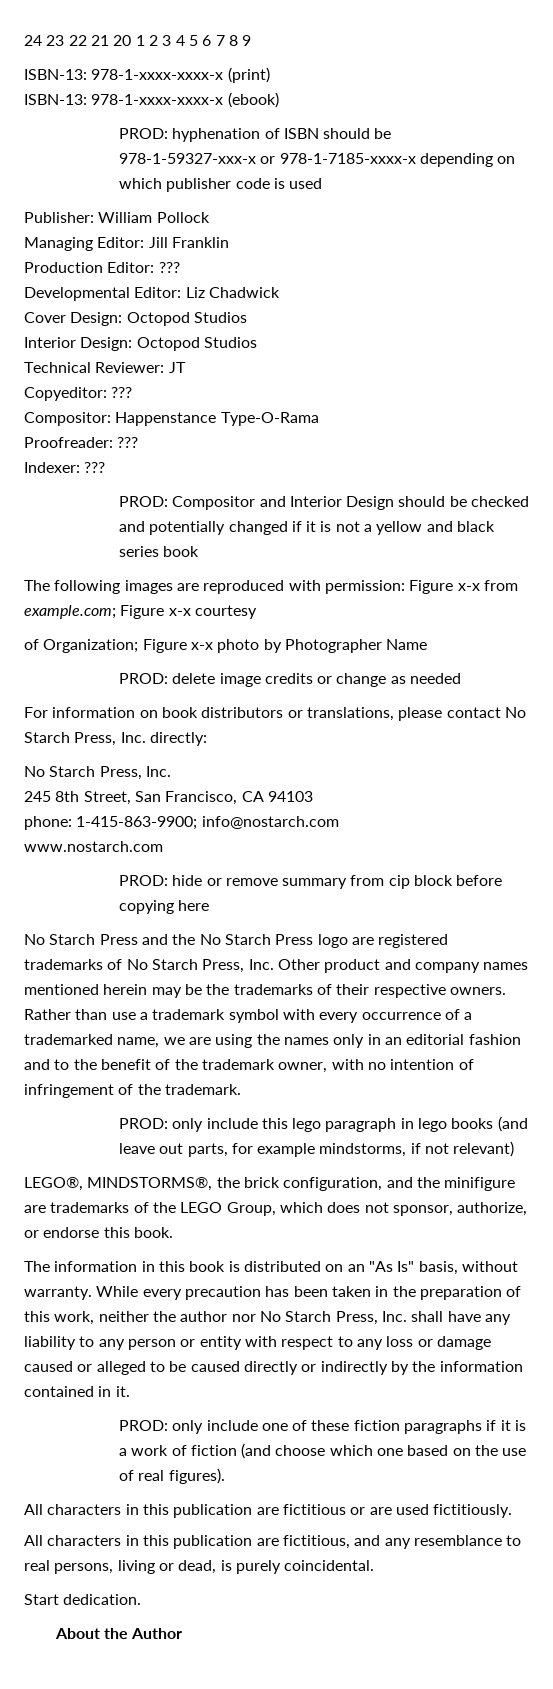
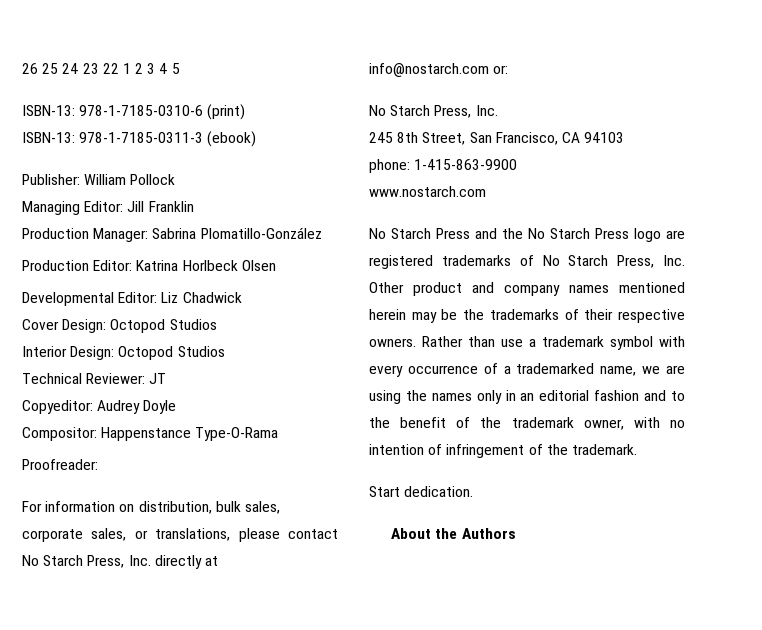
(24, 40) none -> [22,63,59,74] 26 25
[90,35,132,46] 21 20 -> (119, 68) none
[202,35,252,46] [24,69,224,80] 6 7 8 9 // ISBN-13: 978-1-xxxx-xxxx-x -> [22,105,204,116] // ISBN-13: 978-1-7185-0310-6
[91,94,224,105] 978-1-xxxx-xxxx-x -> [79,132,204,143] 978-1-7185-0311-3
[118,128,392,142] [118,153,516,167] [118,178,323,192] // PROD: hyphenation of ISBN should be 978-1-59327-xxx-x or 978-1-7185-xxxx-x depending on which publisher code is used -> (257, 139) none
(229, 242) none -> [22,227,322,242] // Production Manager: Sabrina Plomatillo-González
[158,262,180,273] ??? -> [136,260,276,271] Katrina Horlbeck Olsen
[111,387,133,398] ??? -> [97,400,177,414] Audrey Doyle
[117,437,139,448] [24,462,106,473] [118,496,530,510] [118,521,496,535] [118,546,200,557] [24,580,518,594] [24,605,257,619] [24,639,428,653] [118,673,462,687] [24,707,284,718] ??? // Indexer: ??? // PROD: Compositor and Interior Design should be checked and potentially changed if it is not a yellow and black series book // The following images are reproduced with permission: Figure x-x from example.com; Figure x-x courtesy // of Organization; Figure x-x photo by Photographer Name // PROD: delete image credits or change as needed // For information on book distributors -> [22,501,280,514] [22,528,127,542] // For information on distribution, bulk sales, corporate sales,
[149,732,207,746] directly: -> [154,555,218,569] [369,63,509,77] directly at info@nostarch.com or:
[76,816,339,830] 1-415-863-9900; info@nostarch.com -> [414,159,518,170] 1-415-863-9900
[118,875,503,889] [118,900,210,914] // PROD: hide or remove summary from cip block before copying here -> (486, 191) none
[118,1116,528,1132] [118,1141,515,1157] [24,1177,516,1191] [24,1202,528,1216] [24,1227,173,1238] [24,1261,518,1275] [24,1286,522,1300] [24,1311,511,1325] [24,1336,491,1350] [24,1361,523,1375] [24,1386,130,1397] [118,1420,527,1434] [118,1443,527,1459] [118,1468,225,1484] [24,1504,513,1518] [24,1535,522,1549] [24,1560,375,1574] // PROD: only include this lego paragraph in lego books (and leave out parts, for example mindstorms, if not relevant) // LEGO®, MINDSTORMS®, the brick configuration, and the minifigure are trademarks of the LEGO Group, which does not sponsor, authorize, or endorse this book. // The information in this book is distributed on an "As Is" basis, without warranty. While every precaution has been taken in the preparation of this work, neither the author nor No Starch Press, Inc. shall have any liability to any person or entity with respect to any loss or damage caused or alleged to be caused directly or indirectly by the information contained in it. // PROD: only include one of these fiction paragraphs if it is a work of fiction (and choose which one based on the use of real figures). // All characters in this publication are fictitious or are used fictitiously. // All characters in this publication are fictitious, and any resemblance to real persons, living or dead, is purely coincidental. -> (637, 449) none
[131,1628,183,1639] Author -> [461,528,516,539] Authors

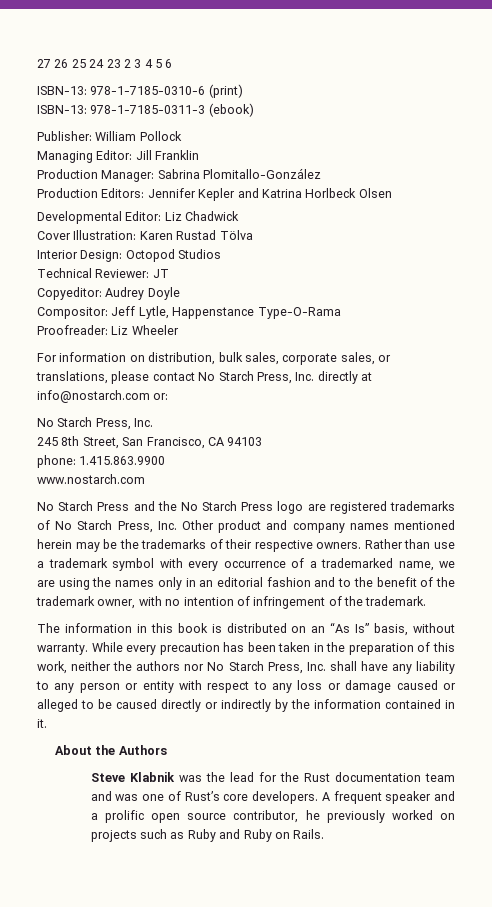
(22, 68) none -> [37,59,51,68] 27
[102,63,131,74] 22 1 -> (121, 63) none
(180, 68) none -> [165,59,173,68] 6
[200,227,322,239] [22,260,133,271] Plomatillo-González // Production Editor: -> [203,168,322,179] [37,188,259,201] Plomitallo-González // Production Editors: Jennifer Kepler and
[62,319,217,333] Design: Octopod Studios -> [73,230,253,240] Illustration: Karen Rustad Tölva
(97, 434) none -> [111,306,169,319] Jeff Lytle,
(98, 464) none -> [111,325,179,335] Liz Wheeler
[414,159,518,170] 1-415-863-9900 -> [79,456,166,465] 1.415.863.9900
[369,486,474,497] [391,528,516,539] Start dedication. // About the Authors -> [37,622,456,636] [37,642,456,655] [37,661,455,674] [36,680,456,693] [37,699,455,712] [37,719,47,728] [54,745,167,755] [90,772,455,782] [90,791,456,804] [90,810,456,823] [90,829,325,842] The information in this book is distributed on an “As Is” basis, without warranty. While every precaution has been taken in the preparation of this work, neither the authors nor No Starch Press, Inc. shall have any liability to any person or entity with respect to any loss or damage caused or alleged to be caused directly or indirectly by the information contained in it. // About the Authors // Steve Klabnik was the lead for the Rust documentation team and was one of Rust’s core developers. A frequent speaker and a prolific open source contributor, he previously worked on projects such as Ruby and Ruby on Rails.

